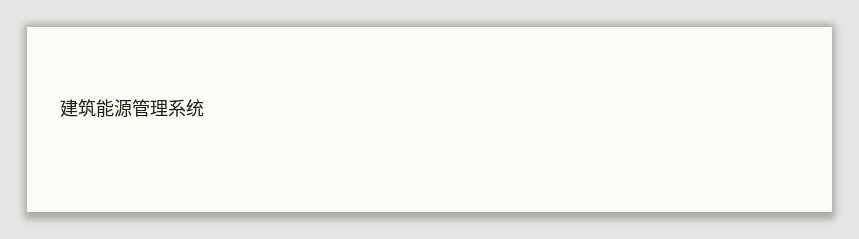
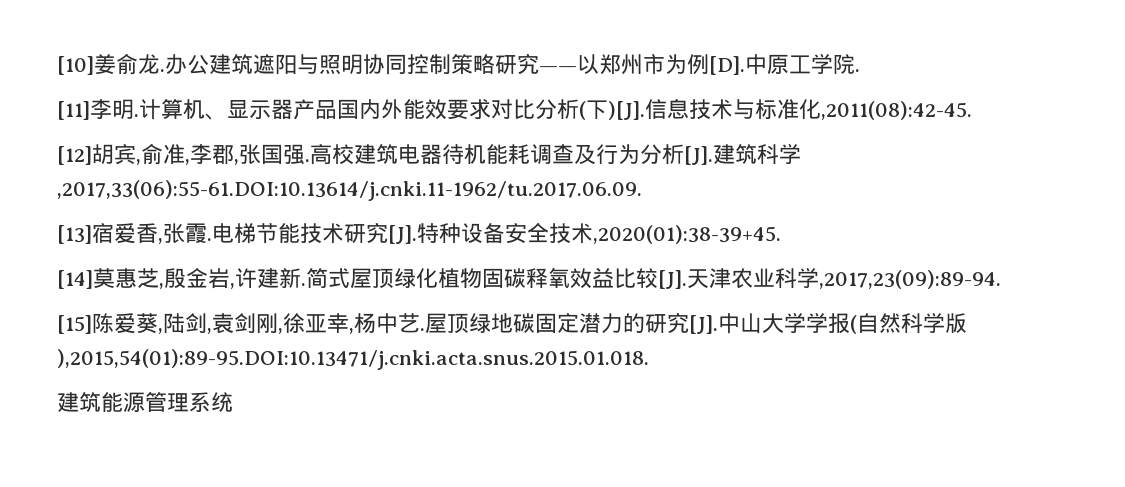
(60, 108) none -> [57,53,860,75] [57,98,972,120] [57,143,801,165] [57,180,642,201] [57,222,781,244] [57,267,1001,289] [57,312,967,334] [57,349,649,370] [10]姜俞龙.办公建筑遮阳与照明协同控制策略研究——以郑州市为例[D].中原工学院. // [11]李明.计算机、显示器产品国内外能效要求对比分析(下)[J].信息技术与标准化,2011(08):42-45. // [12]胡宾,俞准,李郡,张国强.高校建筑电器待机能耗调查及行为分析[J].建筑科学,2017,33(06):55-61.DOI:10.13614/j.cnki.11-1962/tu.2017.06.09. // [13]宿爱香,张霞.电梯节能技术研究[J].特种设备安全技术,2020(01):38-39+45. // [14]莫惠芝,殷金岩,许建新.简式屋顶绿化植物固碳释氧效益比较[J].天津农业科学,2017,23(09):89-94. // [15]陈爱葵,陆剑,袁剑刚,徐亚幸,杨中艺.屋顶绿地碳固定潜力的研究[J].中山大学学报(自然科学版),2015,54(01):89-95.DOI:10.13471/j.cnki.acta.snus.2015.01.018. //

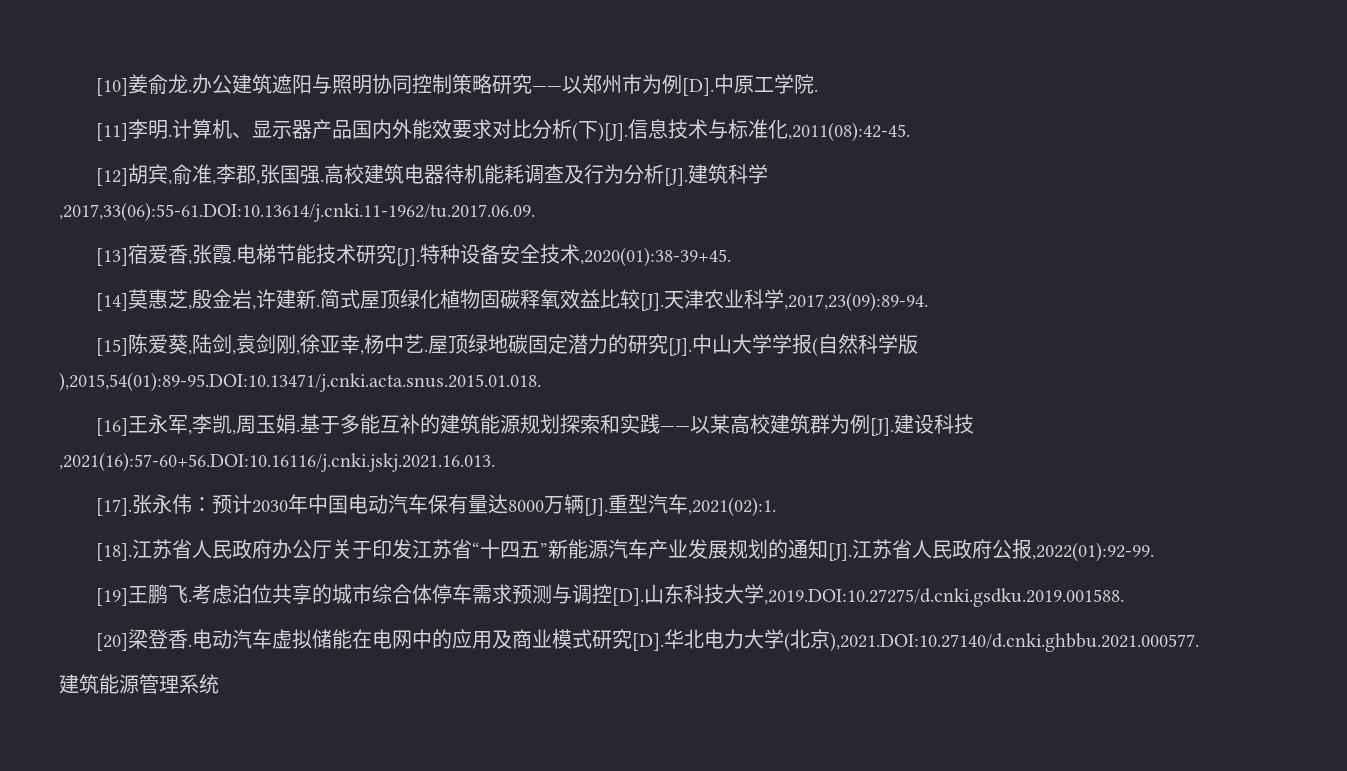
(649, 359) none -> [96,414,975,436] [59,452,495,472] [96,494,777,517] [96,539,1155,562] [96,584,1125,607] [96,629,1200,652] // [16]王永军,李凯,周玉娟.基于多能互补的建筑能源规划探索和实践——以某高校建筑群为例[J].建设科技,2021(16):57-60+56.DOI:10.16116/j.cnki.jskj.2021.16.013. // [17].张永伟：预计2030年中国电动汽车保有量达8000万辆[J].重型汽车,2021(02):1. // [18].江苏省人民政府办公厅关于印发江苏省“十四五”新能源汽车产业发展规划的通知[J].江苏省人民政府公报,2022(01):92-99. // [19]王鹏飞.考虑泊位共享的城市综合体停车需求预测与调控[D].山东科技大学,2019.DOI:10.27275/d.cnki.gsdku.2019.001588. // [20]梁登香.电动汽车虚拟储能在电网中的应用及商业模式研究[D].华北电力大学(北京),2021.DOI:10.27140/d.cnki.ghbbu.2021.000577.

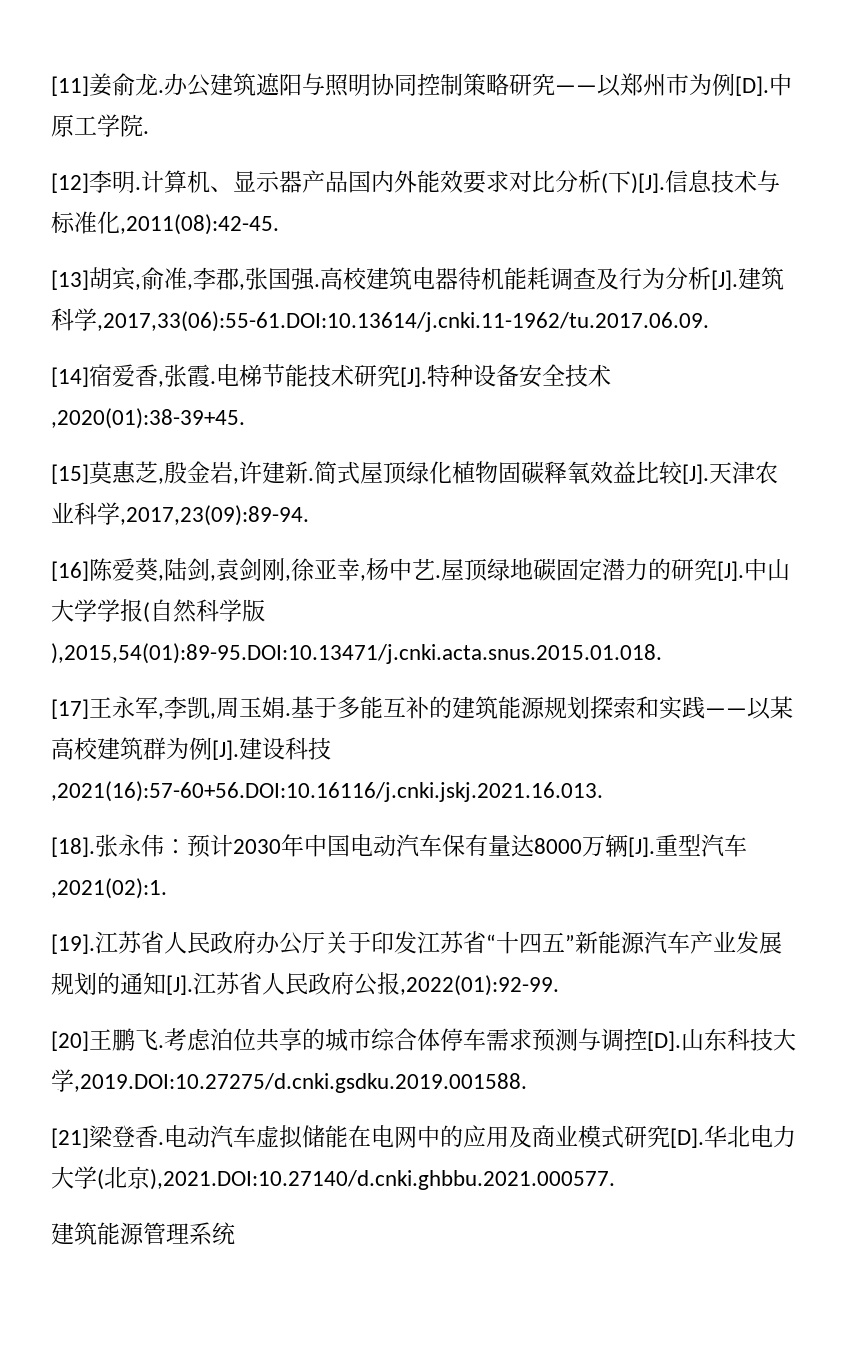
[96,78,129,96] [10] -> [51,76,89,96] [11]
[96,123,129,141] [11] -> [51,173,89,193] [12]
[96,168,129,186] [12] -> [51,270,89,290] [13]
[96,248,129,266] [13] -> [51,367,89,387] [14]
[96,293,129,311] [14] -> [51,464,89,484] [15]
[96,338,129,356] [15] -> [51,561,89,581] [16]
[96,418,129,436] [16] -> [51,699,89,719] [17]
[96,498,133,516] [17]. -> [51,837,95,857] [18].
[96,543,133,561] [18]. -> [51,934,95,954] [19].
[96,588,129,606] [19] -> [51,1031,89,1051] [20]
[96,633,129,651] [20] -> [51,1128,89,1148] [21]

